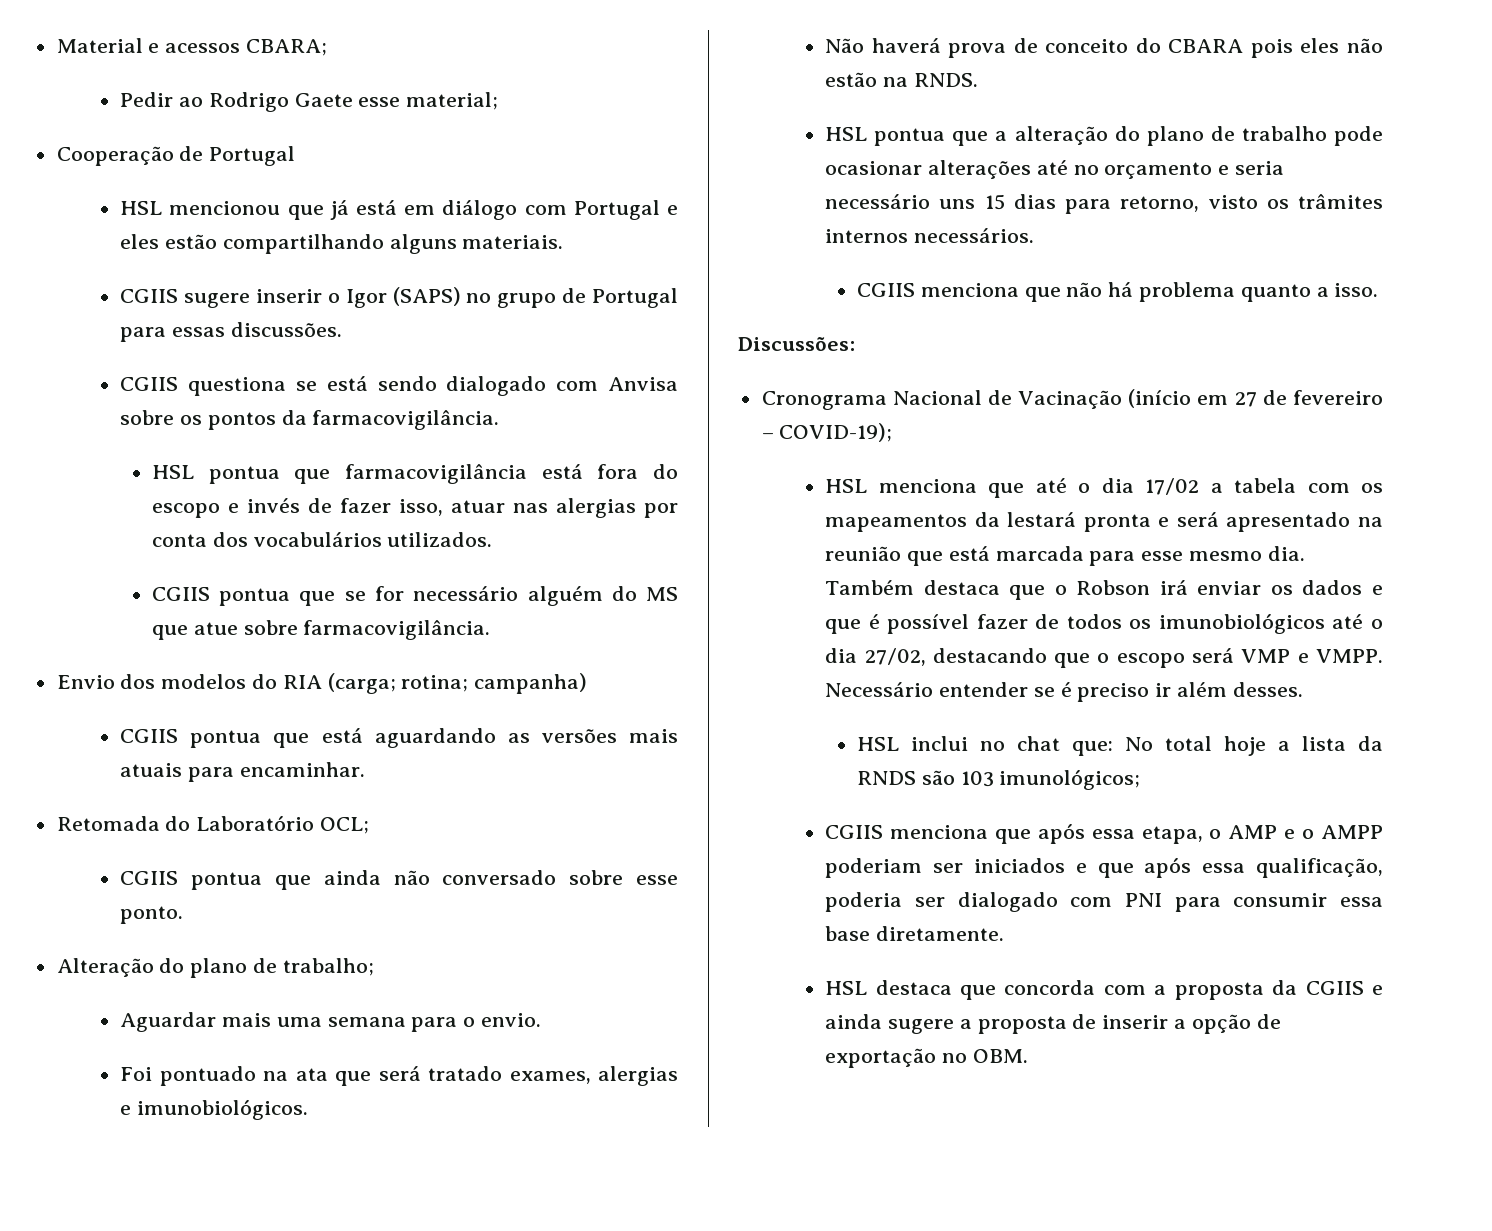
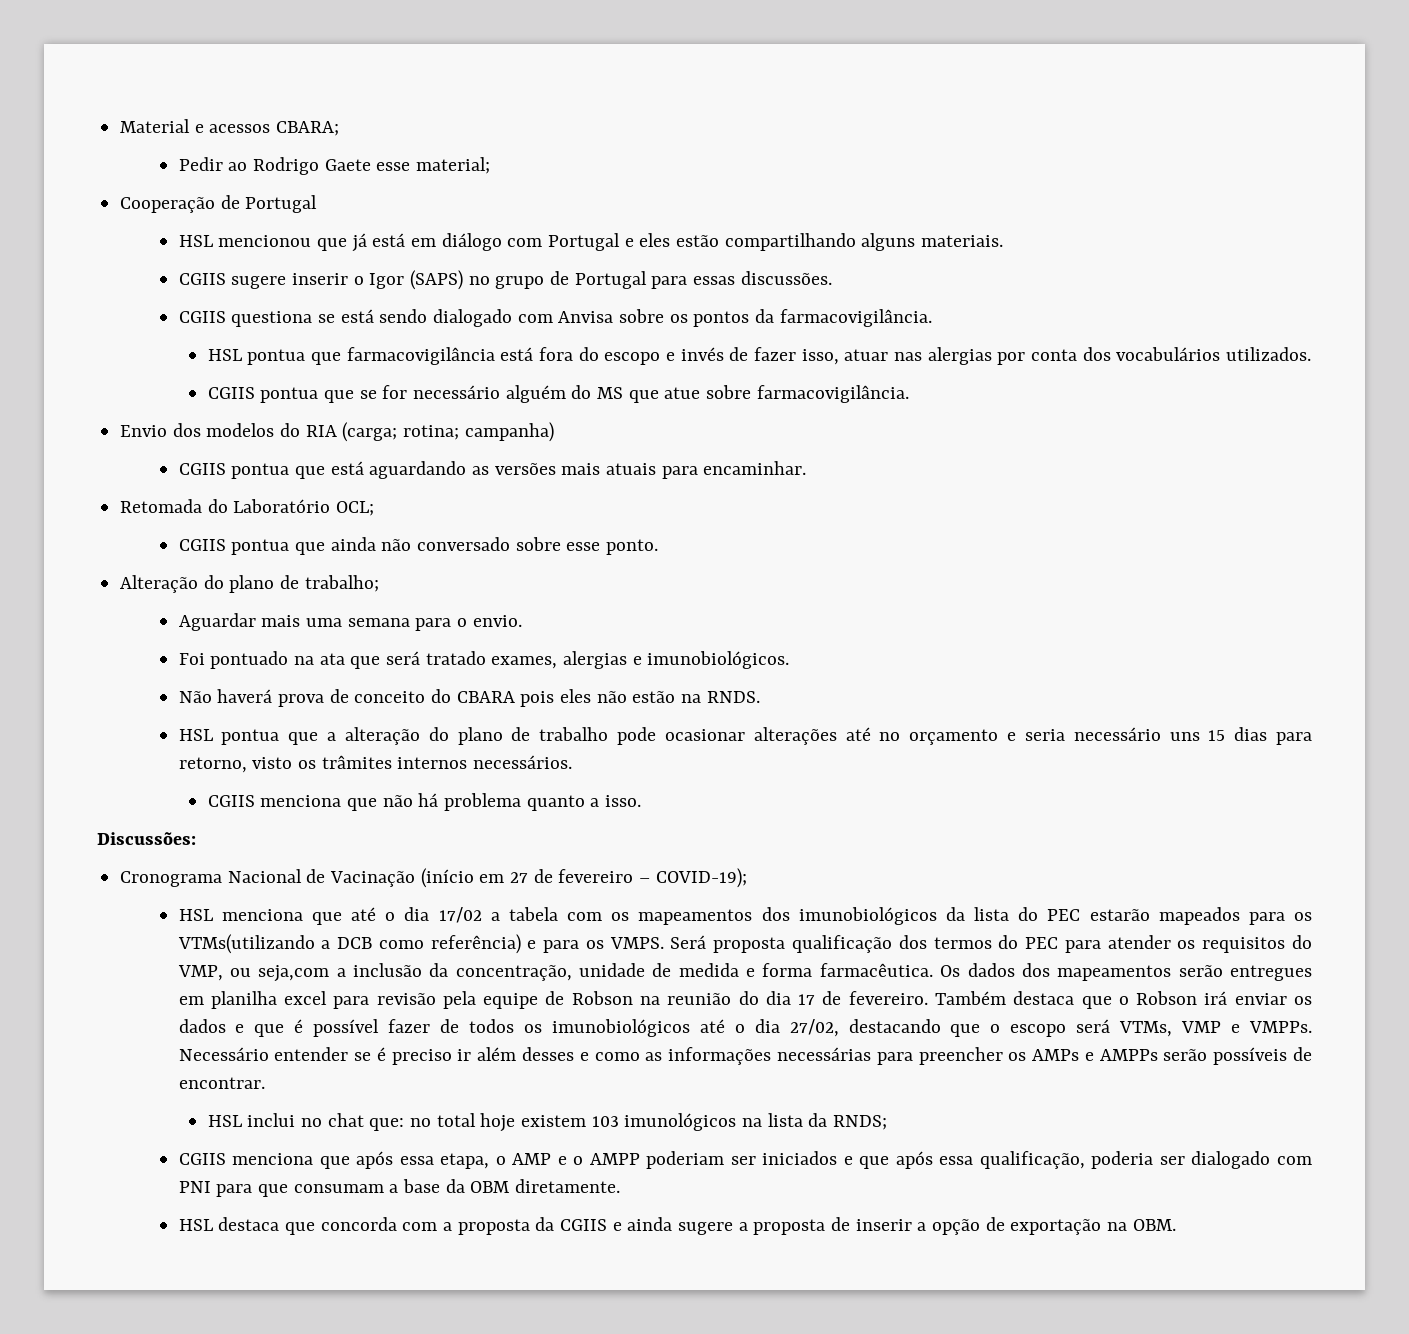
[974,512,1383,532] [825,546,1305,566] da lestará pronta e será apresentado na reunião que está marcada para esse mesmo dia. -> [761,907,1313,925] [177,934,1312,954] [177,963,1313,982] [178,991,928,1009] dos imunobiológicos da lista do PEC estarão mapeados para os VTMs(utilizando a DCB como referência) e para os VMPS. Será proposta qualificação dos termos do PEC para atender os requisitos do VMP, ou seja,com a inclusão da concentração, unidade de medida e forma farmacêutica. Os dados dos mapeamentos serão entregues em planilha excel para revisão pela equipe de Robson na reunião do dia 17 de fevereiro.
(1235, 655) none -> [1119,1021,1173,1037] VTMs,
[1316,649,1384,663] VMPP. -> [1248,1021,1312,1033] VMPPs.
[1232,682,1303,697] desses. -> [522,1047,1312,1065] [178,1077,265,1089] desses e como as informações necessárias para preencher os AMPs e AMPPs serão possíveis de encontrar.
[1124,737,1153,751] No -> [410,1118,432,1127] no
[1277,736,1383,751] [856,769,1141,790] a lista da RNDS são 103 imunológicos; -> [521,1113,888,1131] existem 103 imunológicos na lista da RNDS;
[1233,893,1383,907] [825,926,871,941] consumir essa base -> [257,1179,510,1197] que consumam a base da OBM
[942,1053,968,1063] no -> [1106,1222,1127,1231] na

